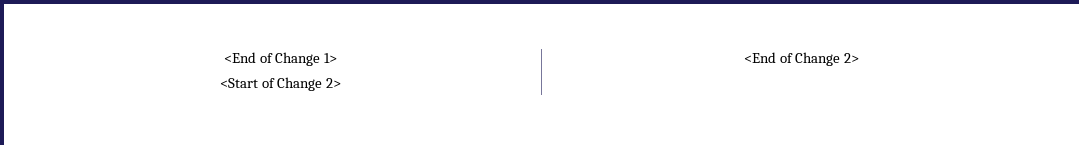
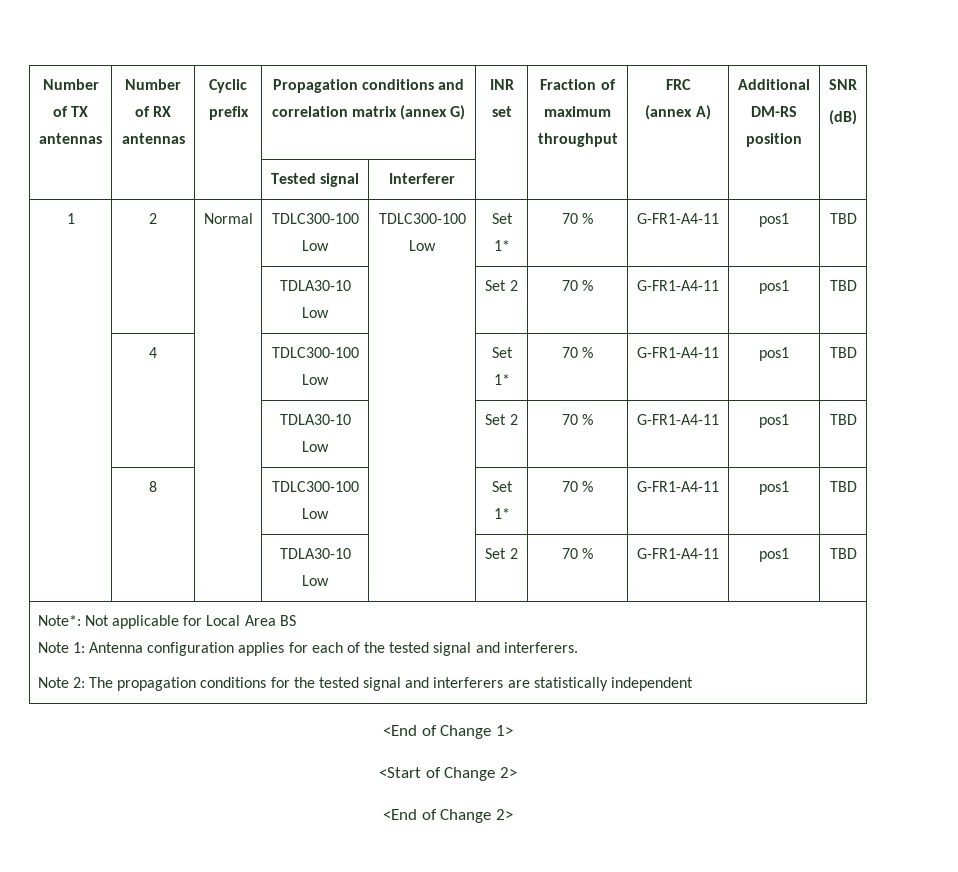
(223, 57) none -> [42,79,99,90] [52,106,89,117] [39,133,102,144] [125,79,181,90] [134,106,172,117] [121,133,185,144] [209,79,247,93] [208,106,249,120] [272,79,465,93] [271,105,466,120] [489,79,514,90] [491,106,512,117] [540,79,616,90] [544,106,611,117] [537,133,618,147] [666,79,691,90] [645,105,711,120] [738,79,810,90] [751,106,797,117] [746,133,802,147] [829,79,857,90] [829,110,857,125] [270,173,360,187] [389,173,455,184] [66,213,75,224] [149,213,157,224] [203,213,253,224] [271,213,359,224] [302,240,329,251] [378,213,466,224] [409,240,436,251] [491,213,513,224] [493,240,510,251] [561,213,594,224] [637,213,719,224] [759,213,789,227] [829,213,857,224] [279,280,351,291] [302,307,329,318] [485,280,518,291] [561,280,594,291] [637,280,719,291] [759,280,789,294] [829,280,857,291] [149,347,157,358] [271,347,359,358] [302,374,329,385] [491,347,513,358] [493,374,510,385] [561,347,594,358] [637,347,719,358] [759,347,789,361] [829,347,857,358] [279,414,351,425] [302,441,329,452] [485,414,518,425] [561,414,594,425] [637,414,719,425] [759,414,789,428] [829,414,857,425] [149,481,157,492] [271,481,359,492] [302,508,329,519] [491,481,513,492] [493,508,510,519] [561,481,594,492] [637,481,719,492] [759,481,789,495] [829,481,857,492] [279,548,351,559] [302,575,329,586] [485,548,518,559] [561,548,594,559] [637,548,719,559] [759,548,789,562] [829,548,857,559] [37,615,296,629] [37,642,578,656] [37,677,694,691] Number of TX antennas | Number of RX antennas | Cyclic prefix | Propagation conditions and correlation matrix (annex G) | INR set | Fraction of maximum throughput | FRC // (annex A) | Additional DM-RS position | SNR // (dB) // | | | Tested signal | Interferer | | | | | // 1 | 2 | Normal | TDLC300-100 Low | TDLC300-100 Low | Set 1* | 70 % | G-FR1-A4-11 | pos1 | TBD // | | | TDLA30-10 Low | | Set 2 | 70 % | G-FR1-A4-11 | pos1 | TBD // | 4 | | TDLC300-100 Low | | Set 1* | 70 % | G-FR1-A4-11 | pos1 | TBD // | | | TDLA30-10 Low | | Set 2 | 70 % | G-FR1-A4-11 | pos1 | TBD // | 8 | | TDLC300-100 Low | | Set 1* | 70 % | G-FR1-A4-11 | pos1 | TBD // | | | TDLA30-10 Low | | Set 2 | 70 % | G-FR1-A4-11 | pos1 | TBD // Note*: Not applicable for Local Area BS // Note 1: Antenna configuration applies for each of the tested signal and interferers. // Note 2: The propagation conditions for the tested signal and interferers are statistically independent //

